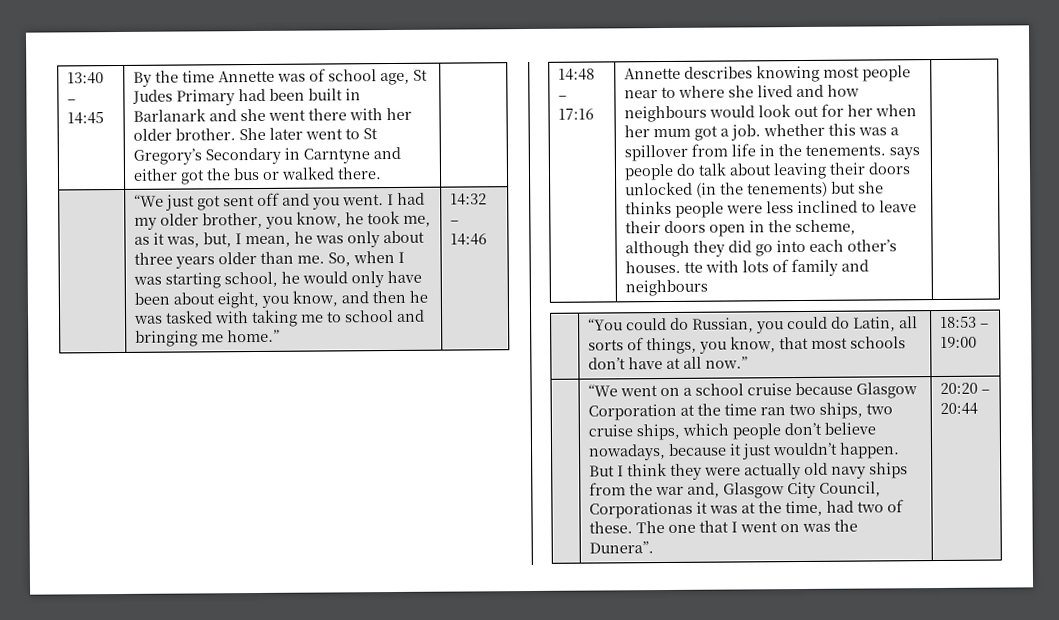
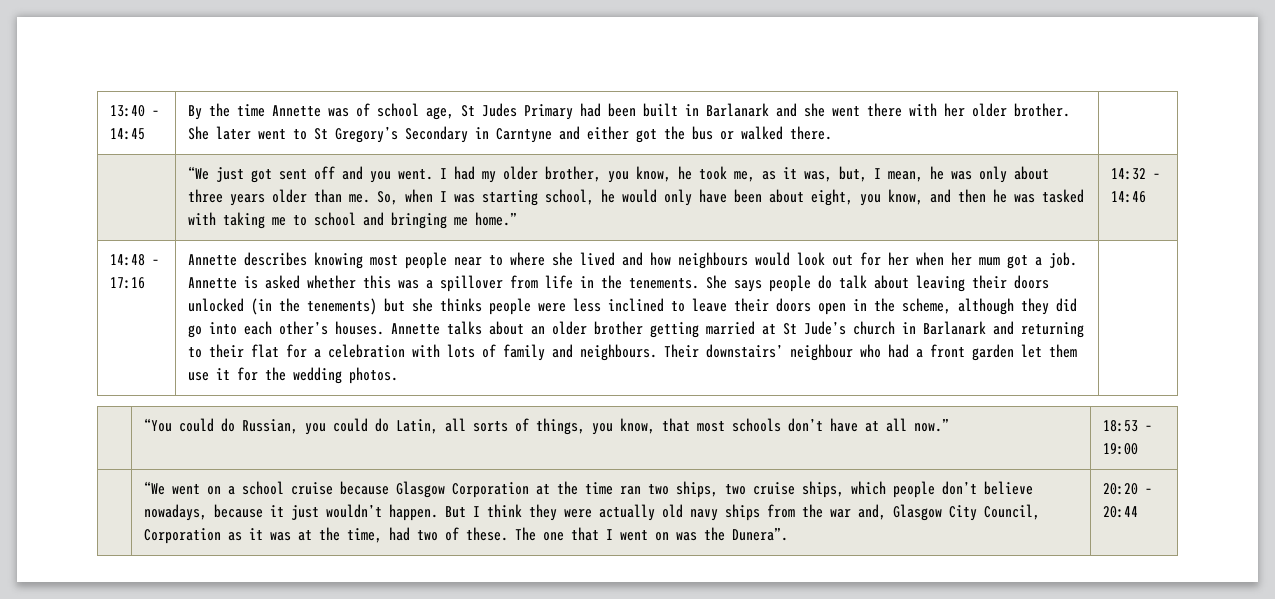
(762, 132) none -> [188,275,301,289] Annette is asked
(887, 150) none -> [706,275,728,289] She
[684,261,704,273] tte -> [391,321,1085,338] [188,344,406,358] Annette talks about an older brother getting married at St Jude’s church in Barlanark and returning to their flat for a celebration
[625,279,709,297] neighbours -> [580,344,1078,361] [188,367,399,384] neighbours. Their downstairs’ neighbour who had a front garden let them use it for the wedding photos.
[589,501,694,519] Corporationas -> [144,528,243,544] Corporation as

